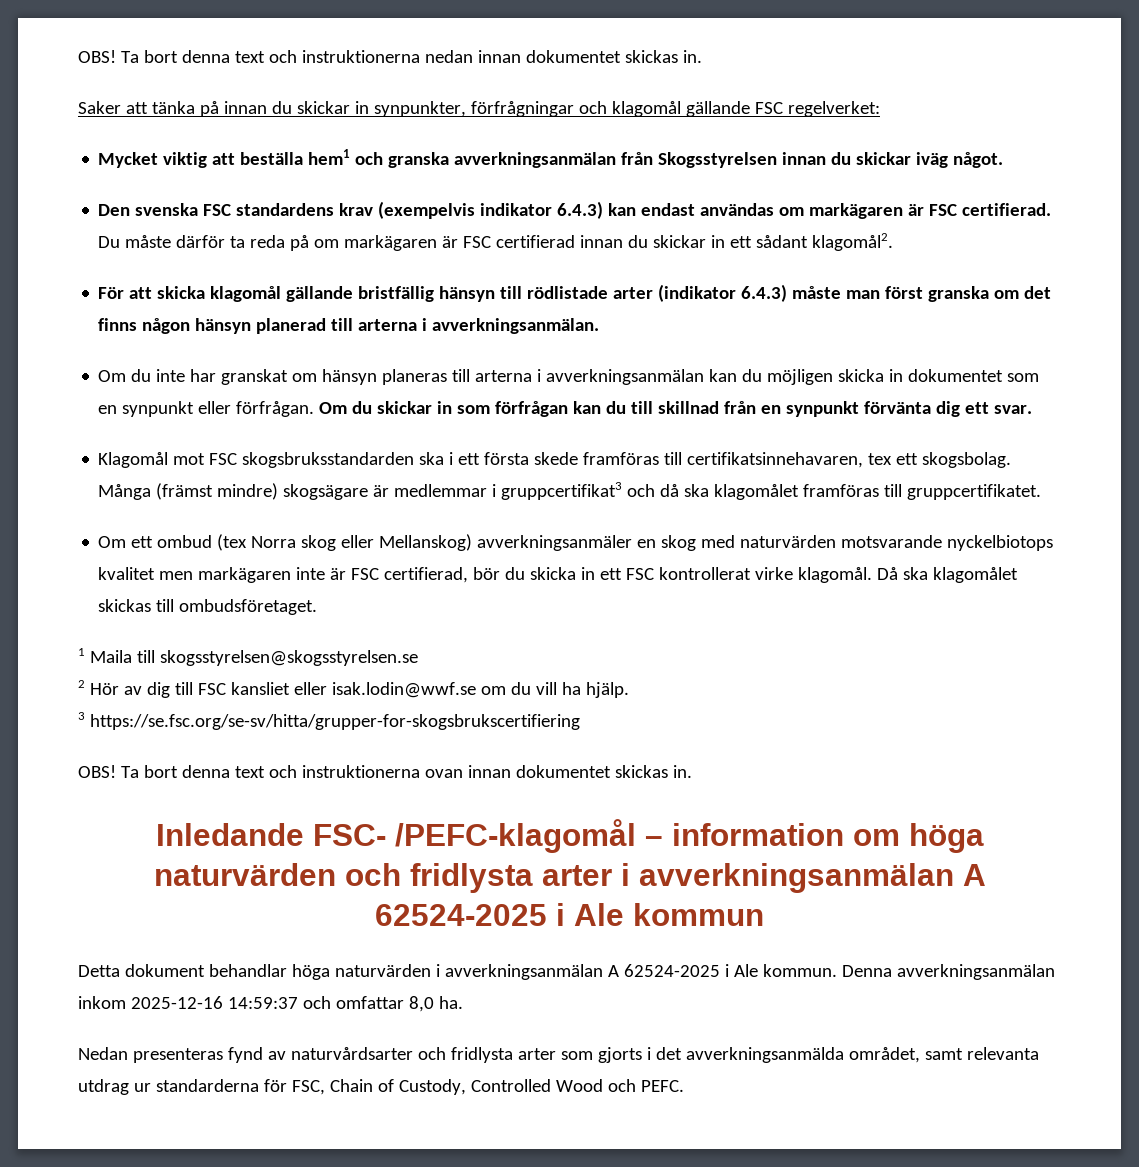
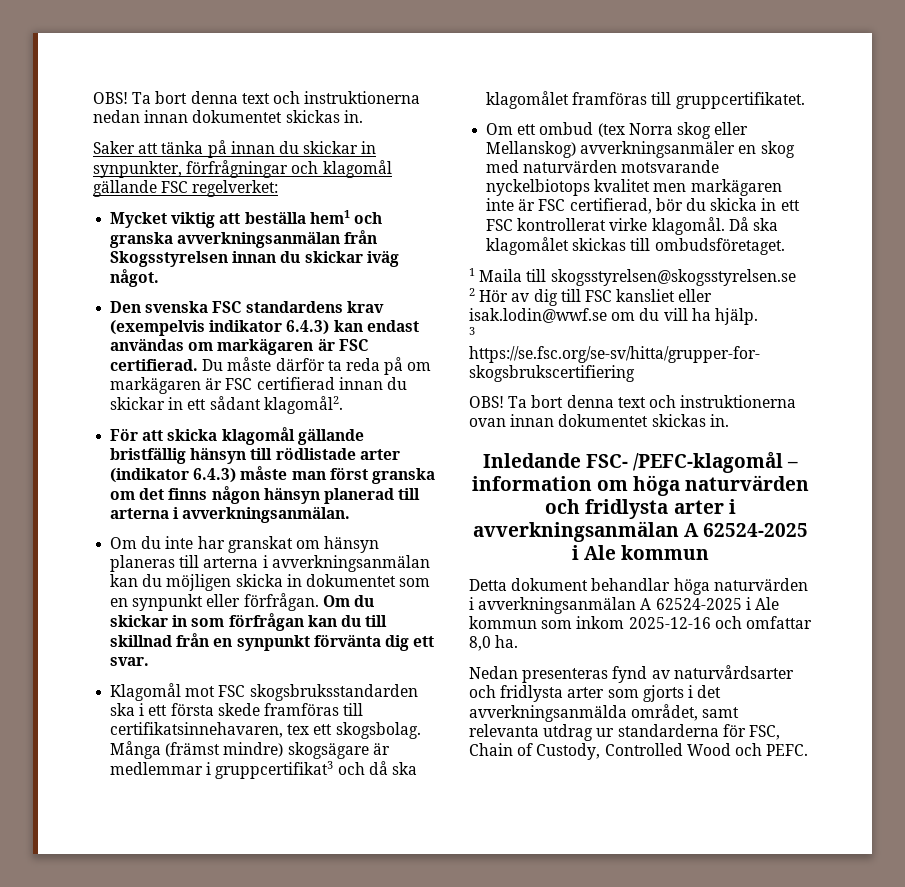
[762,964,1055,980] kommun. Denna avverkningsanmälan -> [469,616,573,629] kommun som
[227,997,298,1009] 14:59:37 -> (711, 623) none

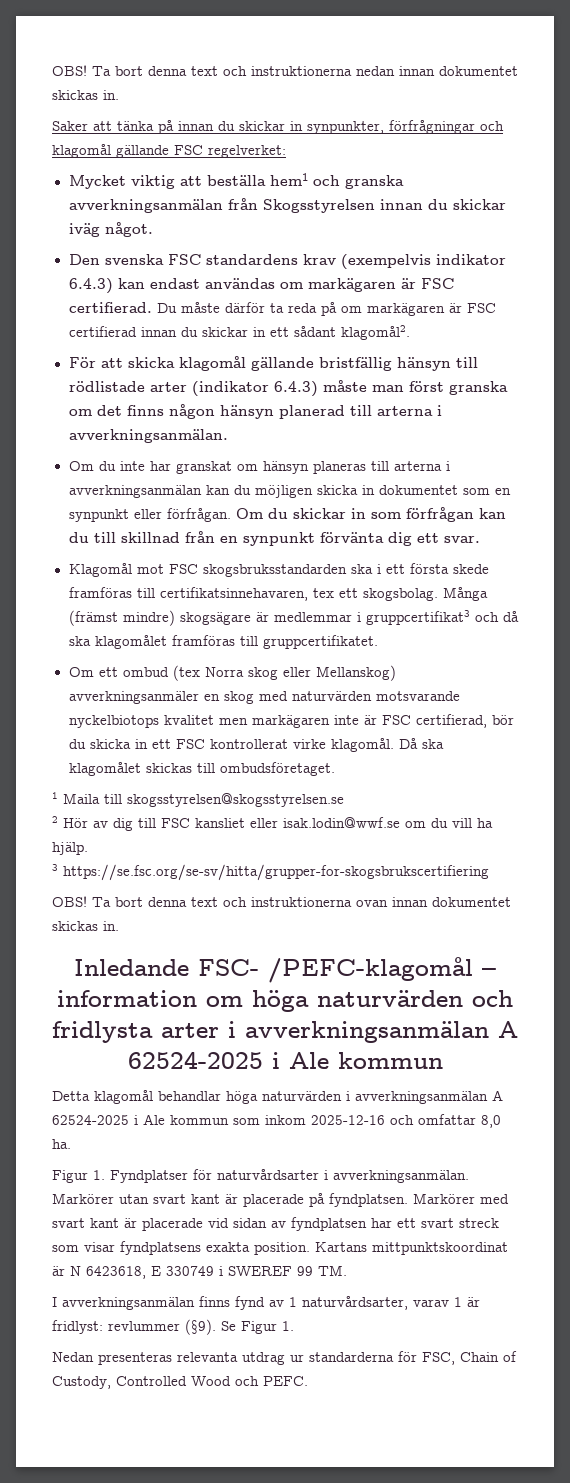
[511,578,589,591] dokument -> [94,1090,153,1104] klagomål
[469,665,794,683] [469,685,722,702] [469,704,740,722] Nedan presenteras fynd av naturvårdsarter och fridlysta arter som gjorts i det avverkningsanmälda området, samt -> [52,1169,469,1183] [52,1193,509,1207] [52,1217,499,1231] [52,1241,508,1255] [52,1265,347,1279] [52,1296,480,1310] [52,1319,294,1335] [52,1352,172,1365] Figur 1. Fyndplatser för naturvårdsarter i avverkningsanmälan. Markörer utan svart kant är placerade på fyndplatsen. Markörer med svart kant är placerade vid sidan av fyndplatsen har ett svart streck som visar fyndplatsens exakta position. Kartans mittpunktskoordinat är N 6423618, E 330749 i SWEREF 99 TM. // I avverkningsanmälan finns fynd av 1 naturvårdsarter, varav 1 är fridlyst: revlummer (§9). Se Figur 1. // Nedan presenteras

